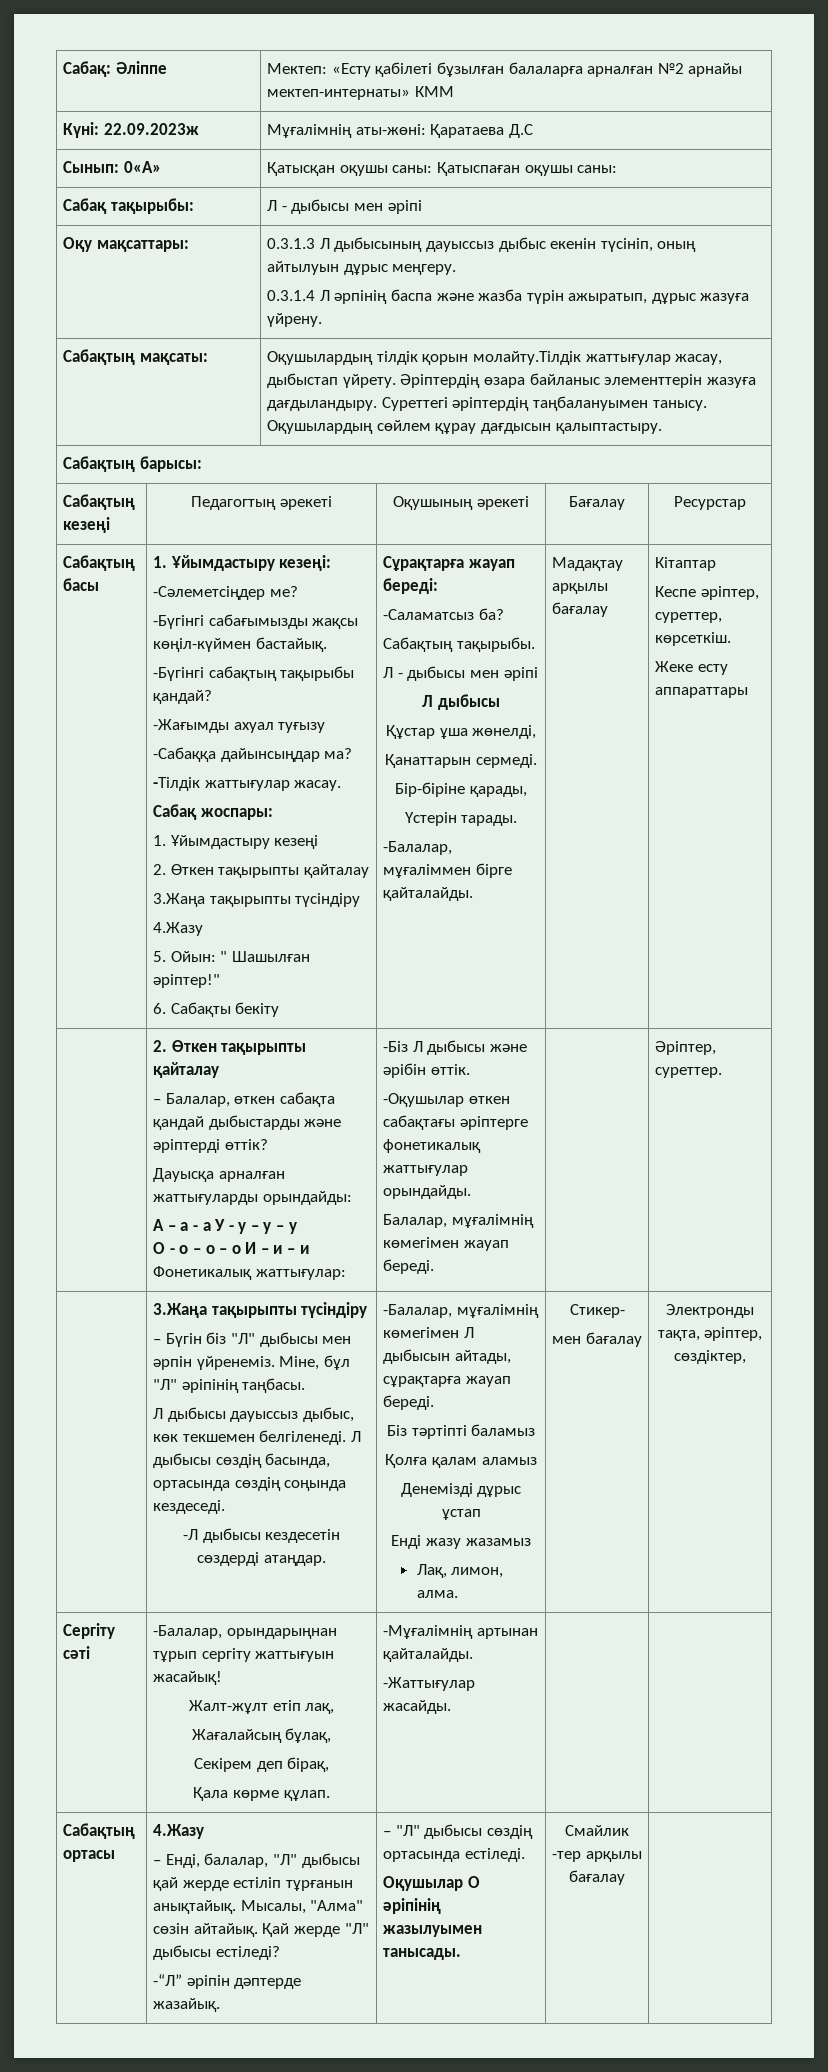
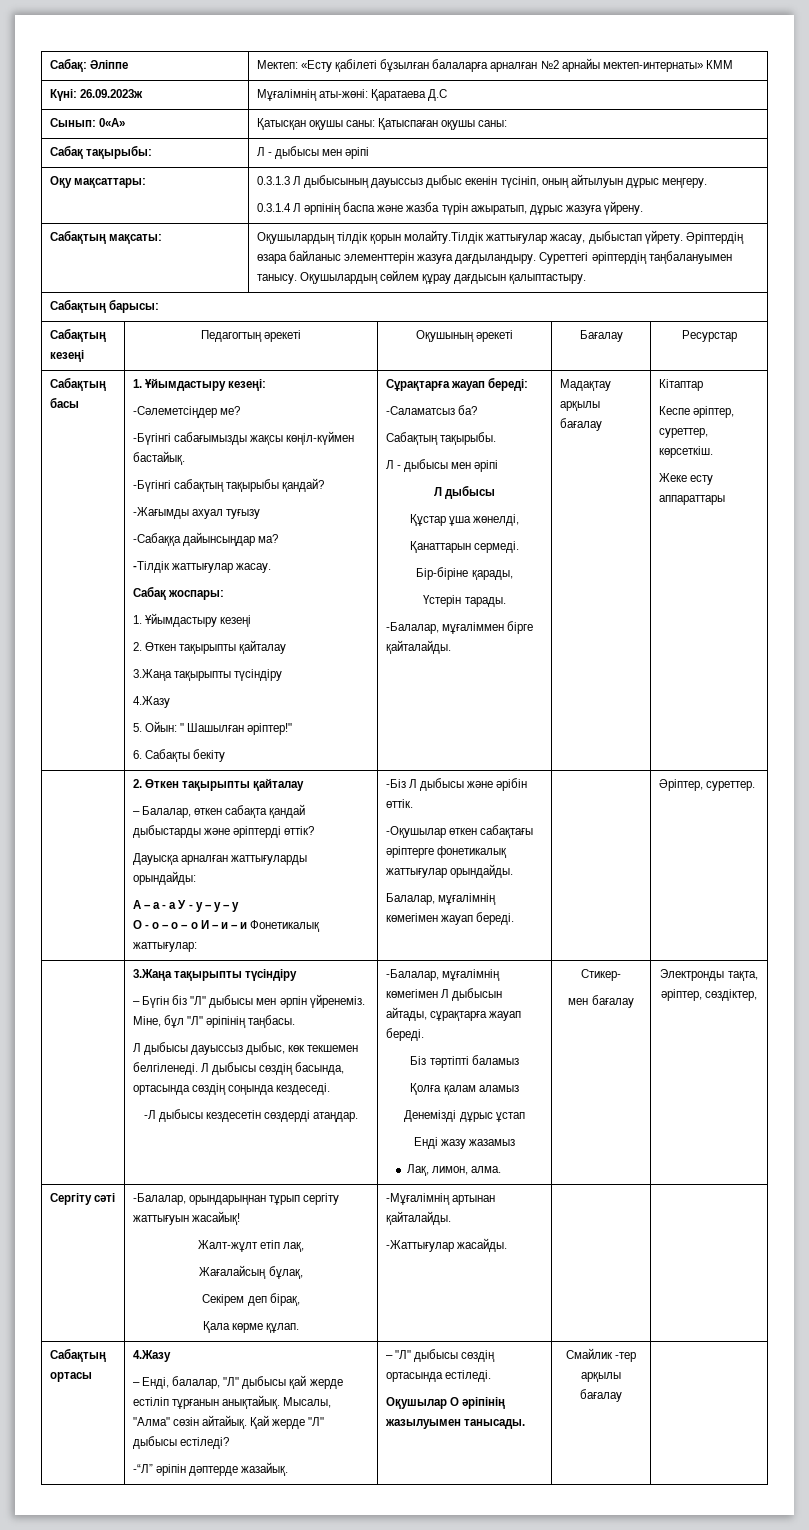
[103,123,199,135] 22.09.2023ж -> [80,89,144,98] 26.09.2023ж

